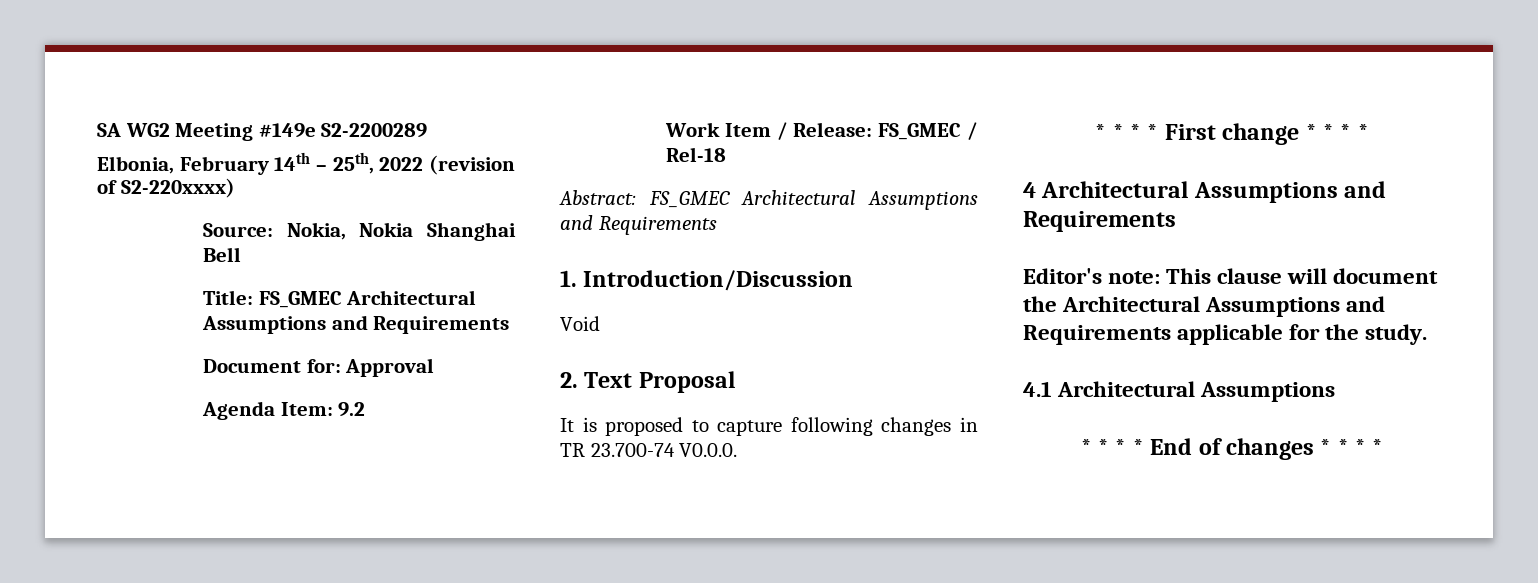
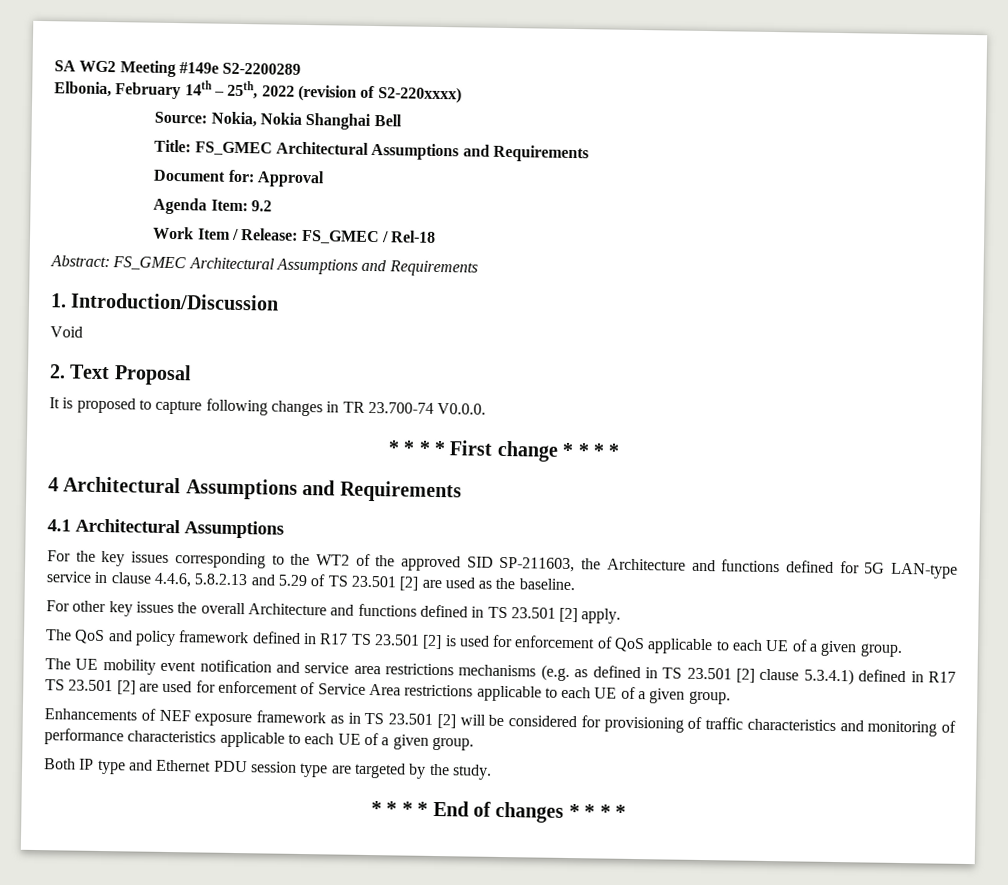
[1023,268,1439,284] [1023,296,1386,317] [1023,324,1428,345] [1023,381,1336,402] Editor's note: This clause will document the Architectural Assumptions and Requirements applicable for the study. // 4.1 Architectural Assumptions -> [47,518,284,539] [47,550,959,579] [46,571,575,591] [46,600,622,624] [45,629,903,657] [45,658,957,686] [45,679,731,705] [44,708,956,737] [44,728,474,751] [44,758,492,780] 4.1 Architectural Assumptions // For the key issues corresponding to the WT2 of the approved SID SP-211603, the Architecture and functions defined for 5G LAN-type service in clause 4.4.6, 5.8.2.13 and 5.29 of TS 23.501 [2] are used as the baseline. // For other key issues the overall Architecture and functions defined in TS 23.501 [2] apply. // The QoS and policy framework defined in R17 TS 23.501 [2] is used for enforcement of QoS applicable to each UE of a given group. // The UE mobility event notification and service area restrictions mechanisms (e.g. as defined in TS 23.501 [2] clause 5.3.4.1) defined in R17 TS 23.501 [2] are used for enforcement of Service Area restrictions applicable to each UE of a given group. // Enhancements of NEF exposure framework as in TS 23.501 [2] will be considered for provisioning of traffic characteristics and monitoring of performance characteristics applicable to each UE of a given group. // Both IP type and Ethernet PDU session type are targeted by the study.

